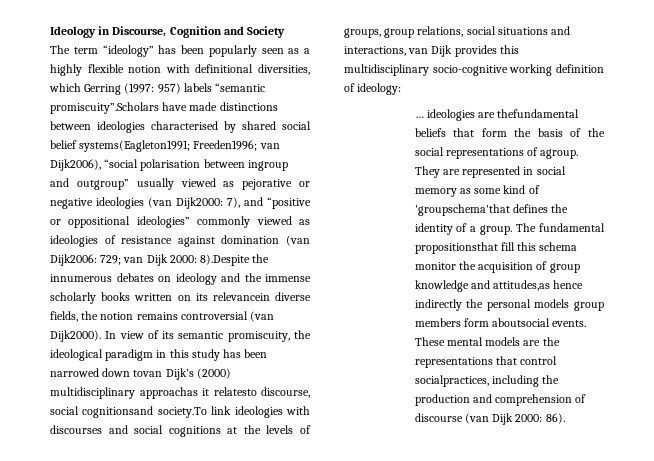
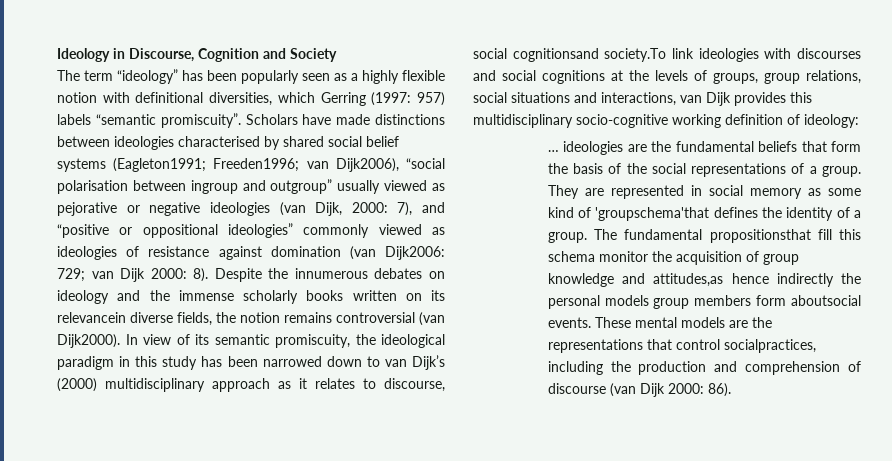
[50,102,159,114] promiscuity”.Scholars -> [160,113,298,128] promiscuity”. Scholars
[79,140,191,152] systems(Eagleton1991; -> [57,158,207,172] systems (Eagleton1991;
[176,197,223,209] Dijk2000: -> [315,202,388,216] Dijk, 2000:
[200,254,251,266] 8).Despite -> [193,268,262,282] 8). Despite
[133,370,163,377] tovan -> [366,356,407,367] to van
[139,387,257,399] approachas it relatesto -> [212,378,376,392] approach as it relates to
[497,109,580,118] thefundamental -> [651,141,754,152] the fundamental
[540,149,579,159] agroup. -> [809,166,861,177] a group.

